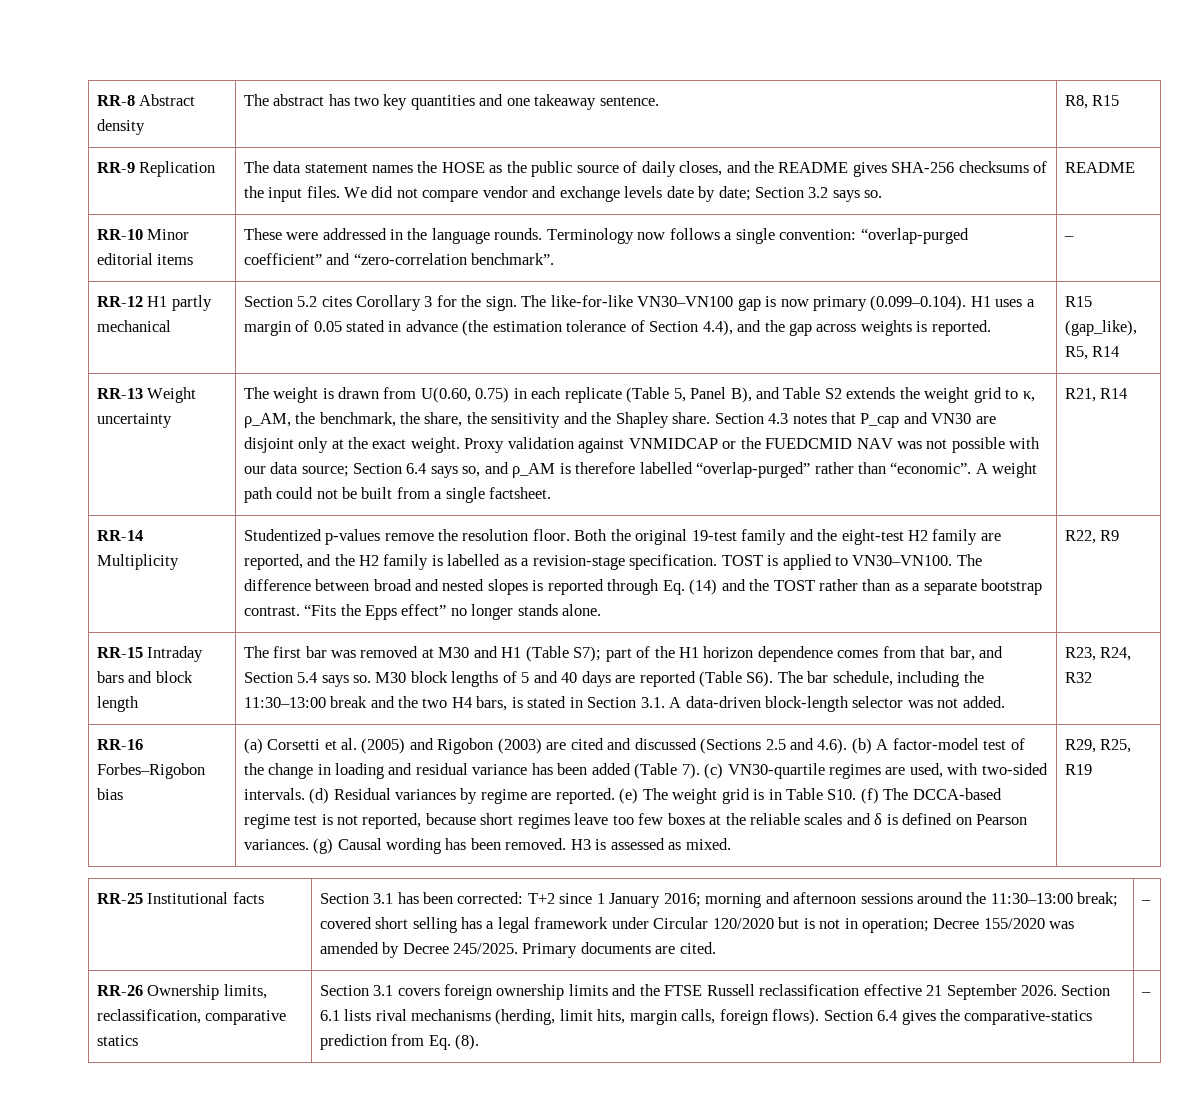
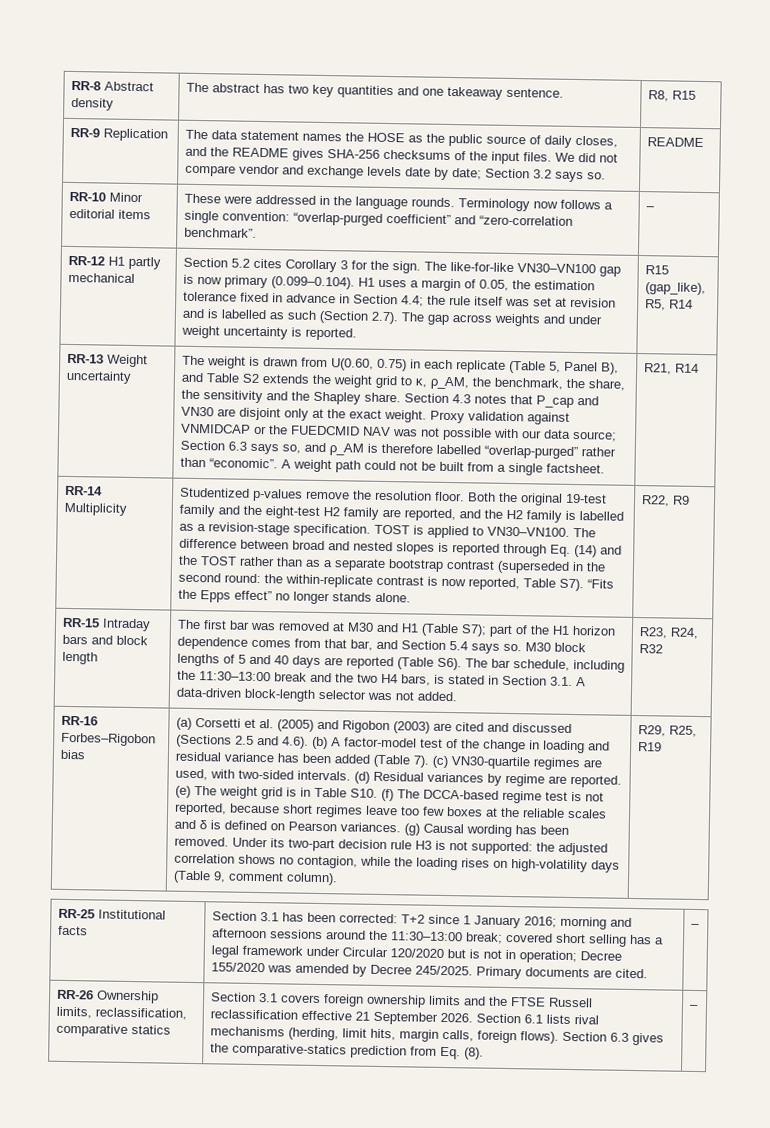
[313,320,912,336] 0.05 stated in advance (the estimation tolerance of Section 4.4), and the gap across weights -> [478,279,595,291] [182,291,616,308] [181,308,602,327] [180,325,288,340] 0.05, the estimation tolerance fixed in advance in Section 4.4; the rule itself was set at revision and is labelled as such (Section 2.7). The gap across weights and under weight uncertainty
[406,463,427,474] 6.4 -> [227,441,247,451] 6.3
[243,606,300,616] contrast. -> [445,559,606,574] [177,572,584,592] contrast (superseded in the second round: the within-replicate contrast is now reported, Table S7).
[570,838,731,850] H3 is assessed as mixed. -> [231,837,608,856] [173,853,620,873] [172,870,338,886] Under its two-part decision rule H3 is not supported: the adjusted correlation shows no contagion, while the loading rises on high-volatility days (Table 9, comment column).
[877,1010,898,1021] 6.4 -> [609,1032,629,1042] 6.3

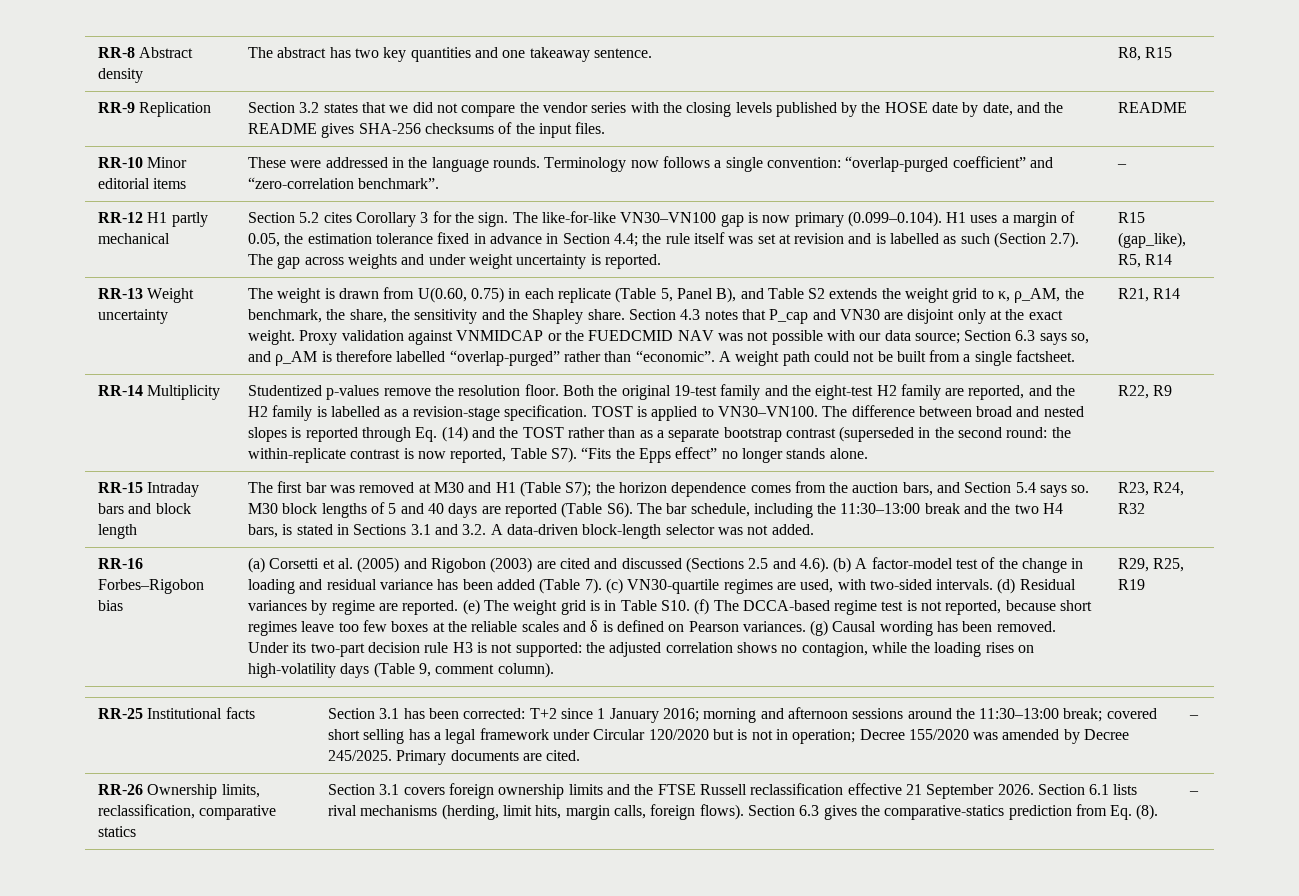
[184,129,618,148] The data statement names the HOSE as the public source of daily closes, -> [248,102,1013,117] Section 3.2 states that we did not compare the vendor series with the closing levels published by the HOSE date by date,
[554,152,618,163] [184,164,606,183] We did not compare vendor and exchange levels date by date; Section 3.2 says so. -> (606, 128) none
[488,624,570,638] part of the H1 -> [595,482,615,493] the
[323,639,373,651] that bar, -> [829,482,933,496] the auction bars,
[501,675,573,686] Section 3.1. -> [353,524,487,535] Sections 3.1 and 3.2.

